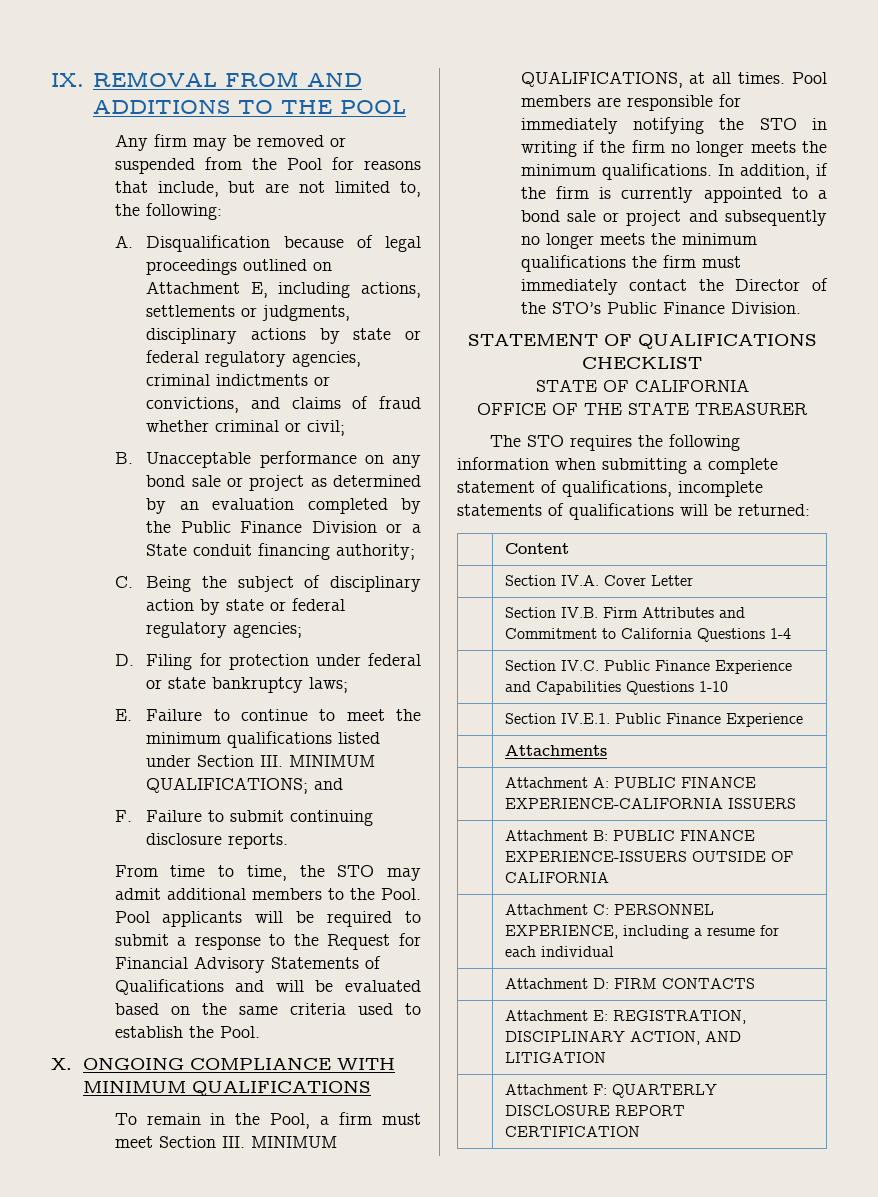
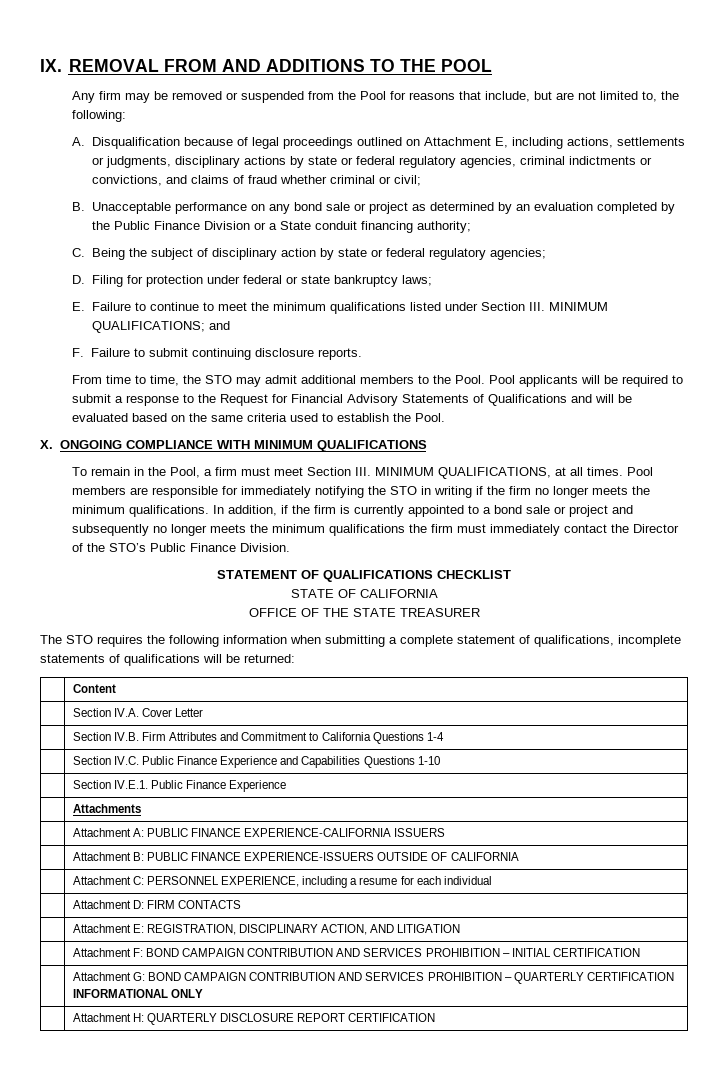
(608, 1089) none -> [146,948,640,957] [72,972,674,984] [72,989,203,998] [72,1013,144,1022] BOND CAMPAIGN CONTRIBUTION AND SERVICES PROHIBITION – INITIAL CERTIFICATION // | Attachment G: BOND CAMPAIGN CONTRIBUTION AND SERVICES PROHIBITION – QUARTERLY CERTIFICATION INFORMATIONAL ONLY // | Attachment H:

